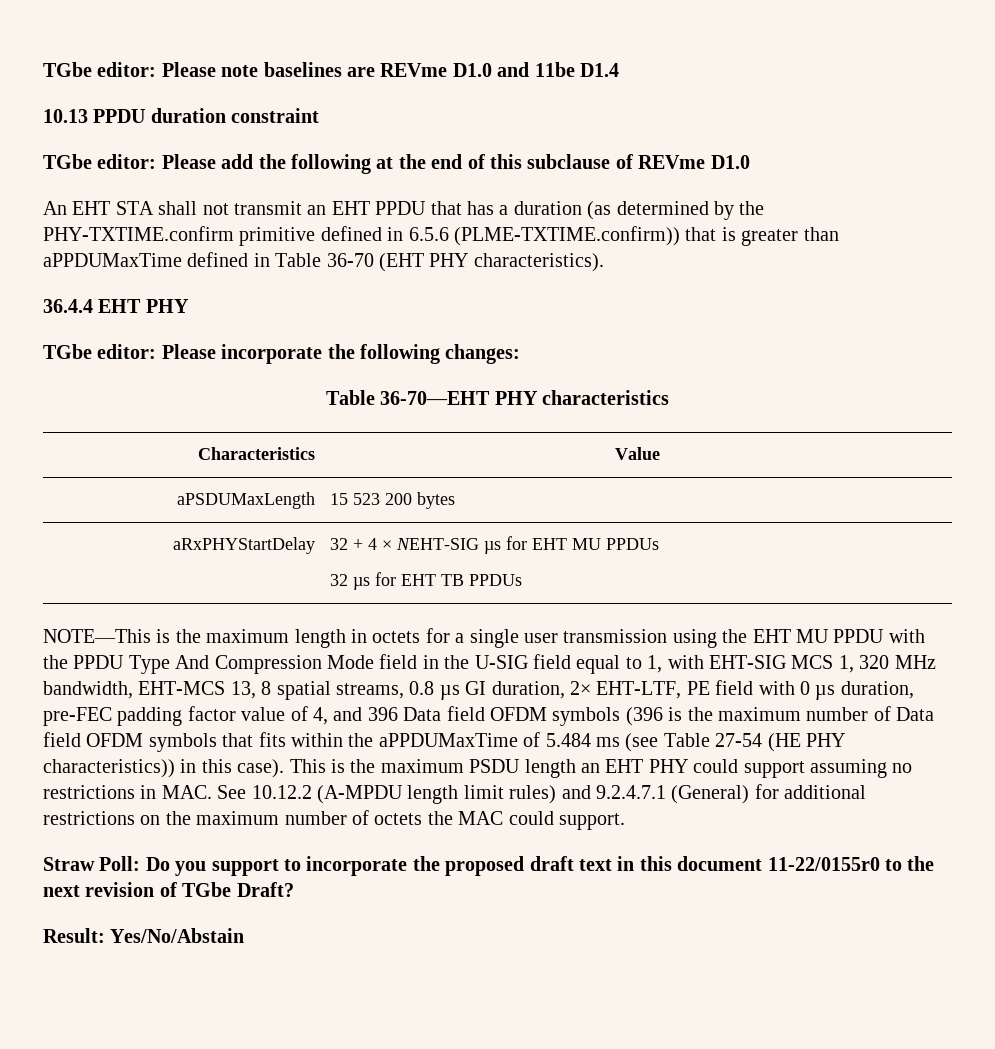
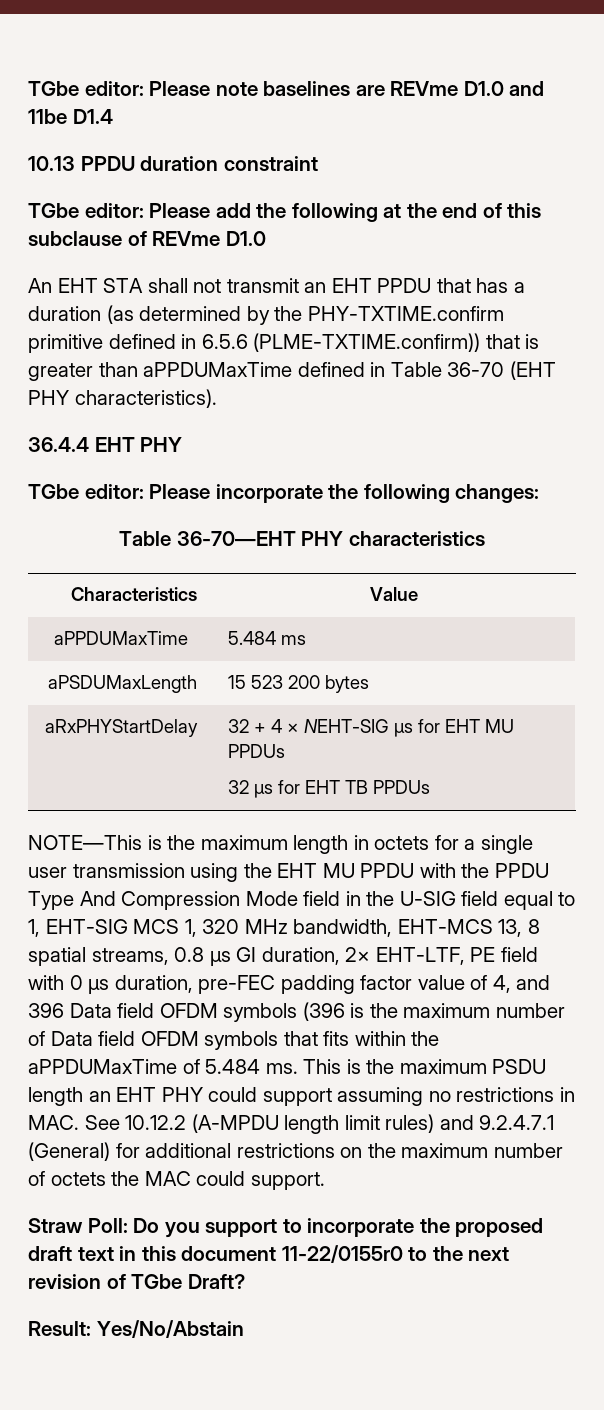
(660, 453) none -> [53,631,188,645] [227,631,306,645] // aPPDUMaxTime | 5.484 ms
[667,655,704,669] with -> (40, 928) none
[595,733,845,752] [43,759,285,778] ms (see Table 27-54 (HE PHY characteristics)) in this case). -> [265,1063,298,1074] ms.

